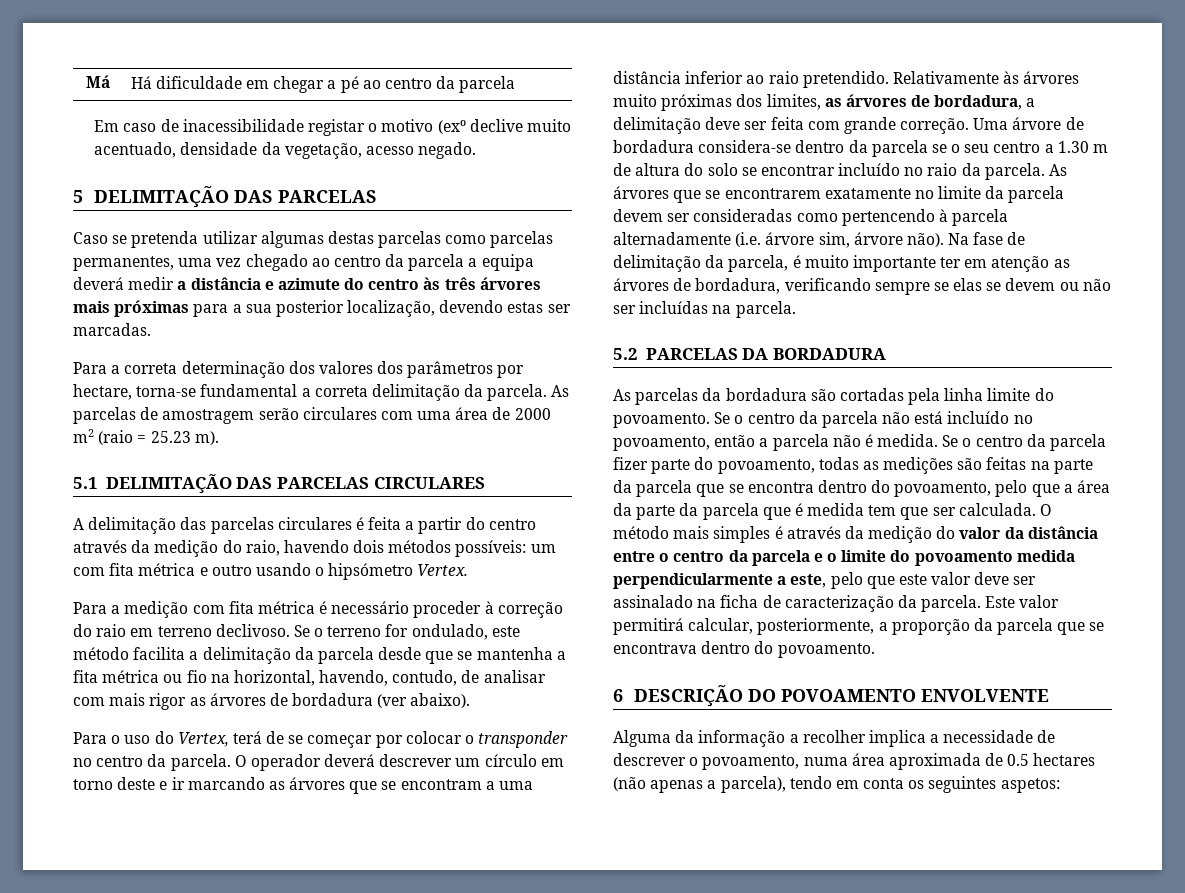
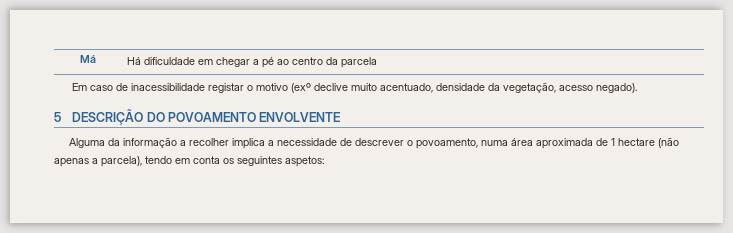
[418,142,477,159] [73,186,378,208] [73,231,554,248] [73,254,534,271] [73,277,541,290] [73,300,571,317] [73,323,151,336] [73,361,525,378] [73,384,570,401] [73,407,551,424] [73,429,219,445] [73,474,485,494] [73,517,536,534] [73,540,556,557] [73,563,469,580] [73,601,563,618] [73,624,520,640] [73,647,566,664] [73,670,546,686] [73,693,471,710] [73,731,569,748] [73,754,564,771] [73,777,534,794] [613,71,1080,88] [613,94,1036,111] [613,117,1084,134] [613,140,1109,157] [613,163,1068,180] [613,186,1065,203] [613,209,1009,226] [613,232,1026,248] [613,255,1070,272] [613,278,1111,295] [613,301,796,318] [613,348,886,360] [613,388,1054,405] [613,411,1033,428] [613,434,1107,451] [613,457,1093,474] [613,480,1111,497] [613,503,1053,520] [613,526,1098,543] [613,550,1075,566] [613,572,1037,589] [613,595,1060,612] [613,618,1105,635] [613,641,875,658] [613,689,623,702] negado. // 5 DELIMITAÇÃO DAS PARCELAS // Caso se pretenda utilizar algumas destas parcelas como parcelas permanentes, uma vez chegado ao centro da parcela a equipa deverá medir a distância e azimute do centro às três árvores mais próximas para a sua posterior localização, devendo estas ser marcadas. // Para a correta determinação dos valores dos parâmetros por hectare, torna-se fundamental a correta delimitação da parcela. As parcelas de amostragem serão circulares com uma área de 2000 m2 (raio = 25.23 m). // 5.1 DELIMITAÇÃO DAS PARCELAS CIRCULARES // A delimitação das parcelas circulares é feita a partir do centro através da medição do raio, havendo dois métodos possíveis: um com fita métrica e outro usando o hipsómetro Vertex. // Para a medição com fita métrica é necessário proceder à correção do raio em terreno declivoso. Se o terreno for ondulado, este método facilita a delimitação da parcela desde que se mantenha a fita métrica ou fio na horizontal, havendo, contudo, de analisar com mais rigor as árvores de bordadura (ver abaixo). // Para o uso do Vertex, terá de se começar por colocar o transponder no centro da parcela. O operador deverá descrever um círculo em torno deste e ir marcando as árvores que se encontram a uma distância inferior ao raio pretendido. Relativamente às árvores muito próximas dos limites, as árvores de bordadura, a delimitação deve ser feita com grande correção. Uma árvore de bordadura considera-se dentro da parcela se o seu centro a 1.30 m de altura do solo se encontrar incluído no raio da parcela. As árvores que se encontrarem exatamente no limite da parcela devem ser consideradas como pertencendo à parcela alternadamente (i.e. árvore sim, árvore não). Na fase de delimitação da parcela, é muito importante ter em atenção as árvores de bordadura, verificando sempre se elas se devem ou não ser incluídas na parcela. // 5.2 PARCELAS DA BORDADURA // As parcelas da bordadura são cortadas pela linha limite do povoamento. Se o centro da parcela não está incluído no povoamento, então a parcela não é medida. Se o centro da parcela fizer parte do povoamento, todas as medições são feitas na parte da parcela que se encontra dentro do povoamento, pelo que a área da parte da parcela que é medida tem que ser calculada. O método mais simples é através da medição do valor da distância entre o centro da parcela e o limite do povoamento medida perpendicularmente a este, pelo que este valor deve ser assinalado na ficha de caracterização da parcela. Este valor permitirá calcular, posteriormente, a proporção da parcela que se encontrava dentro do povoamento. // 6 -> [596,83,638,93] [54,112,61,122] negado). // 5
[1007,753,1096,766] 0.5 hectares -> [611,138,656,146] 1 hectare

